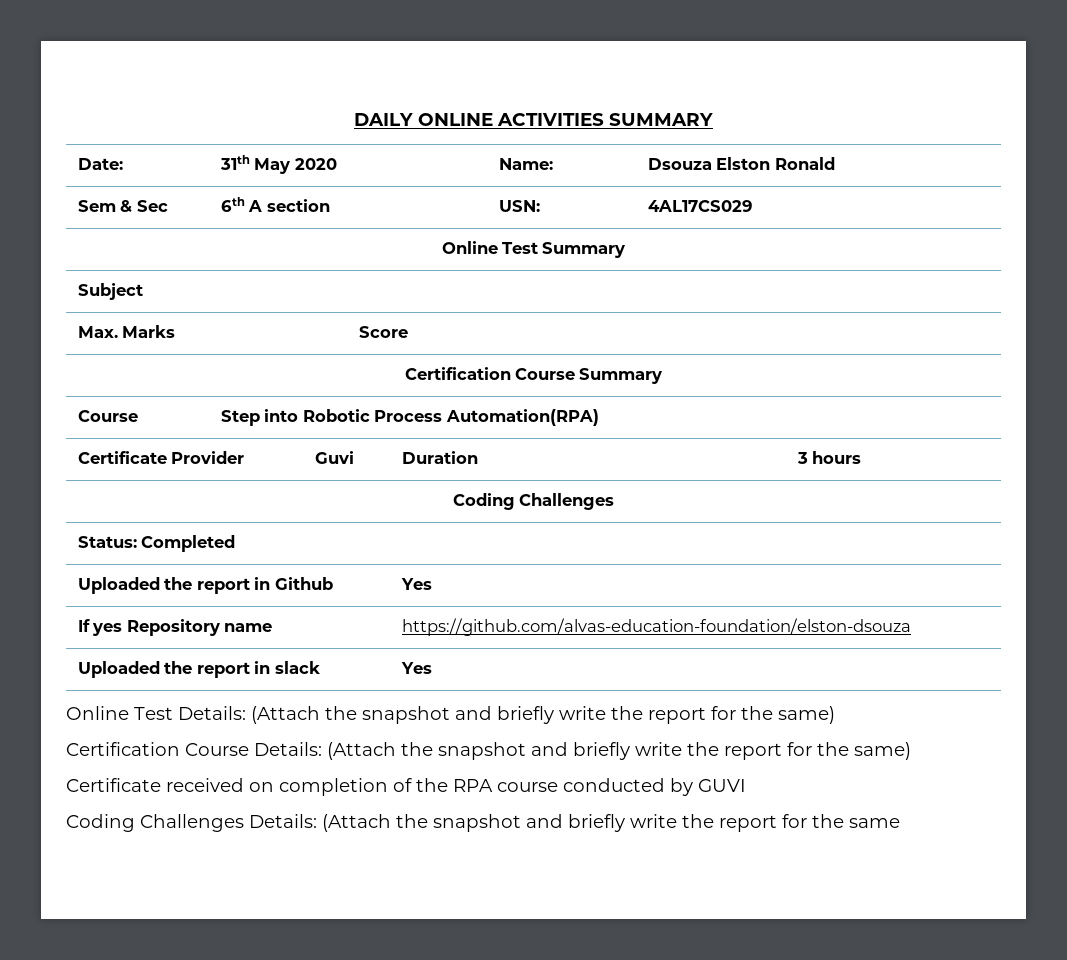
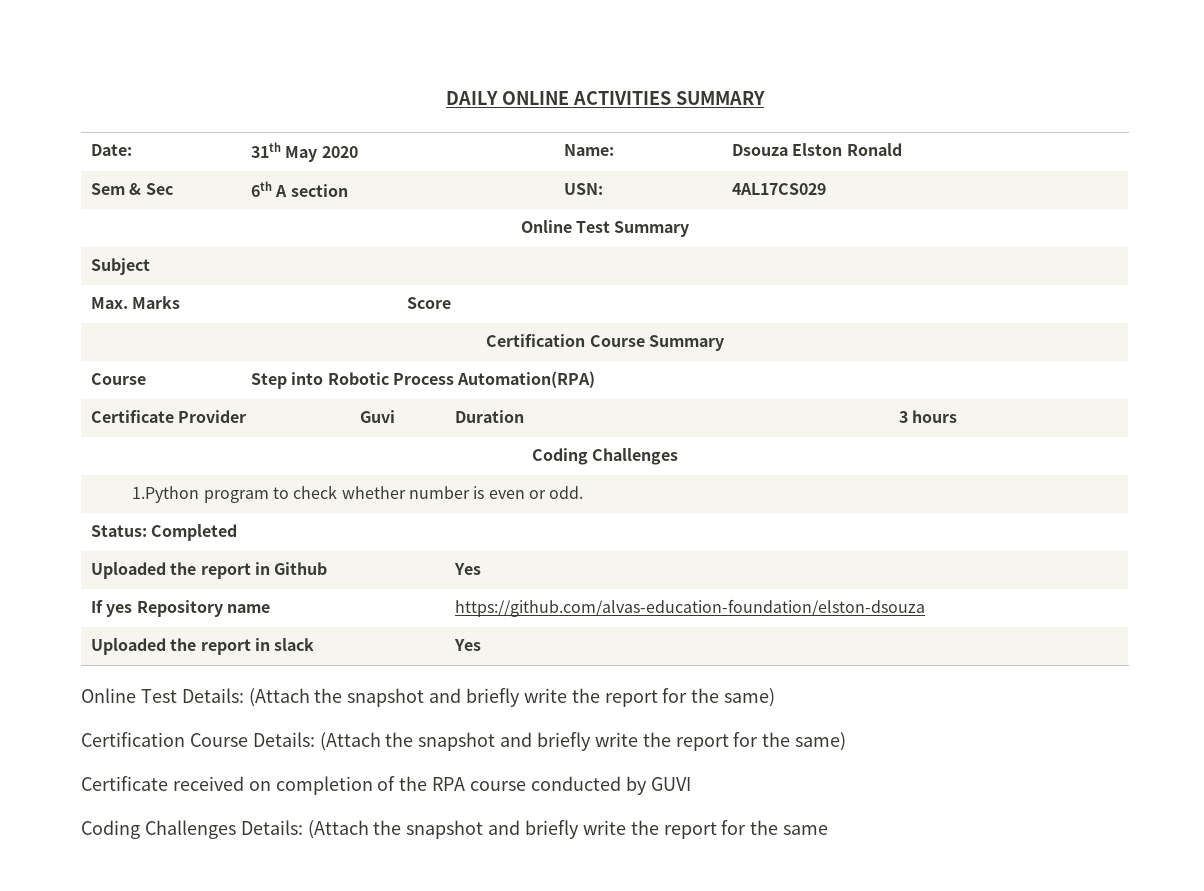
(615, 501) none -> [132,485,584,503] // 1.Python program to check whether number is even or odd.

